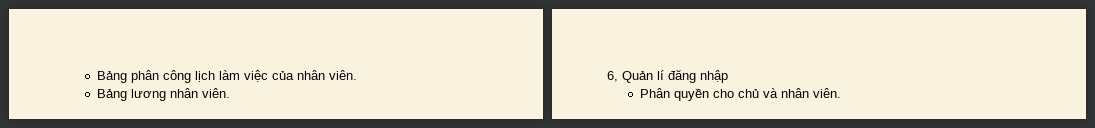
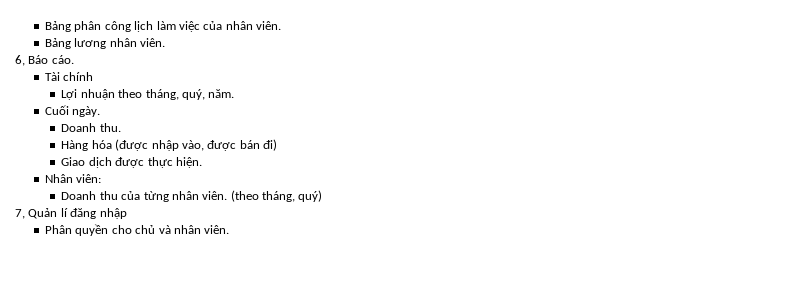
(618, 76) none -> [28,55,74,64] [45,72,94,81] [61,89,235,100] [45,105,101,117] [61,123,121,132] [61,139,278,151] [61,157,202,168] [45,174,102,183] [61,190,323,202] [15,209,25,219] Báo cáo. // Tài chính // Lợi nhuận theo tháng, quý, năm. // Cuối ngày. // Doanh thu. // Hàng hóa (được nhập vào, được bán đi) // Giao dịch được thực hiện. // Nhân viên: // Doanh thu của từng nhân viên. (theo tháng, quý) // 7,

